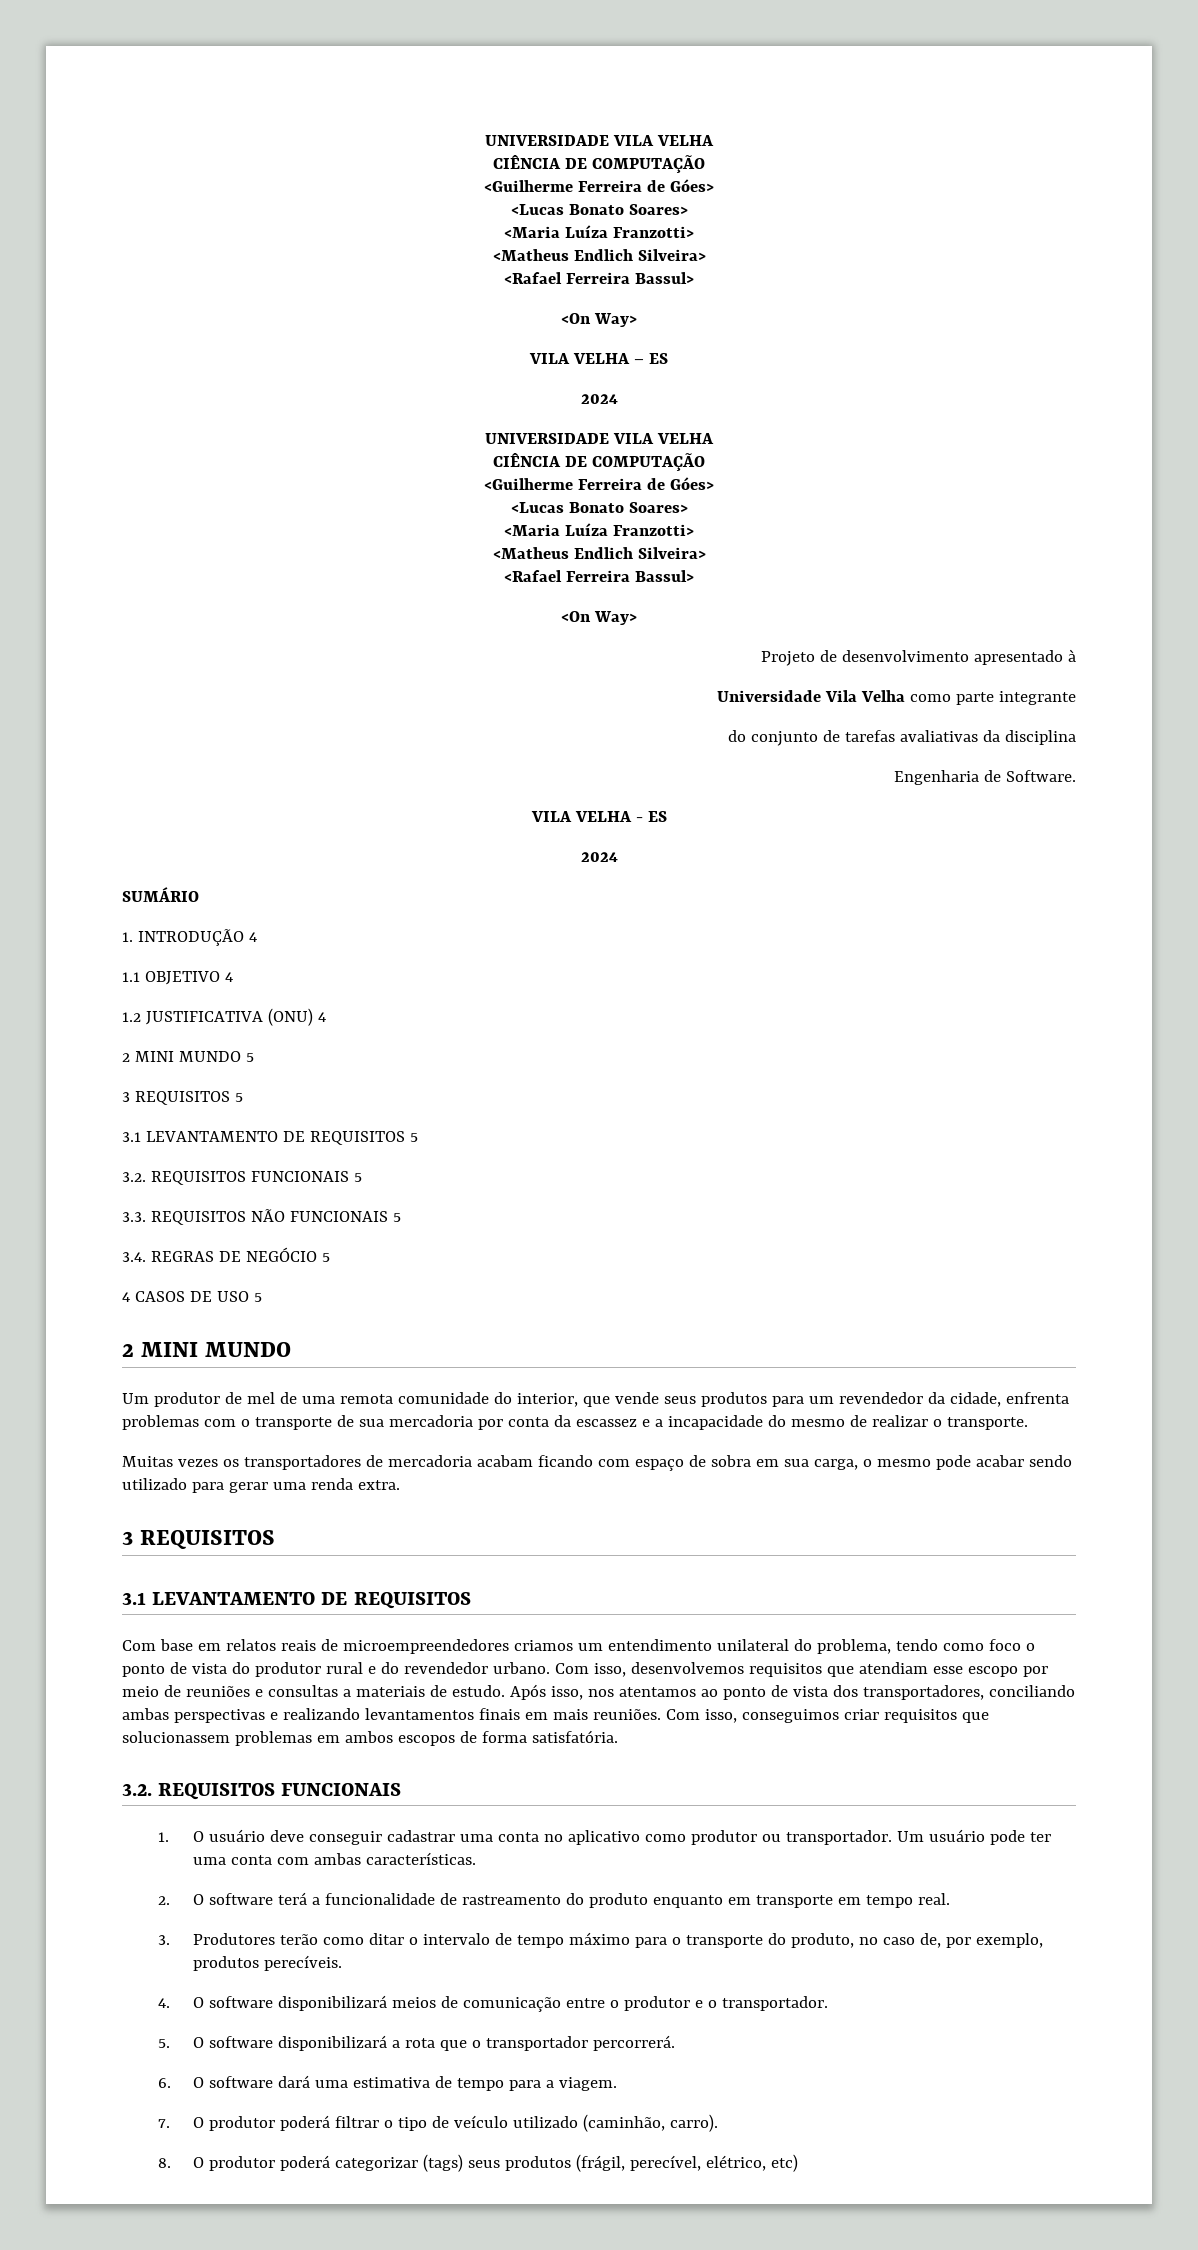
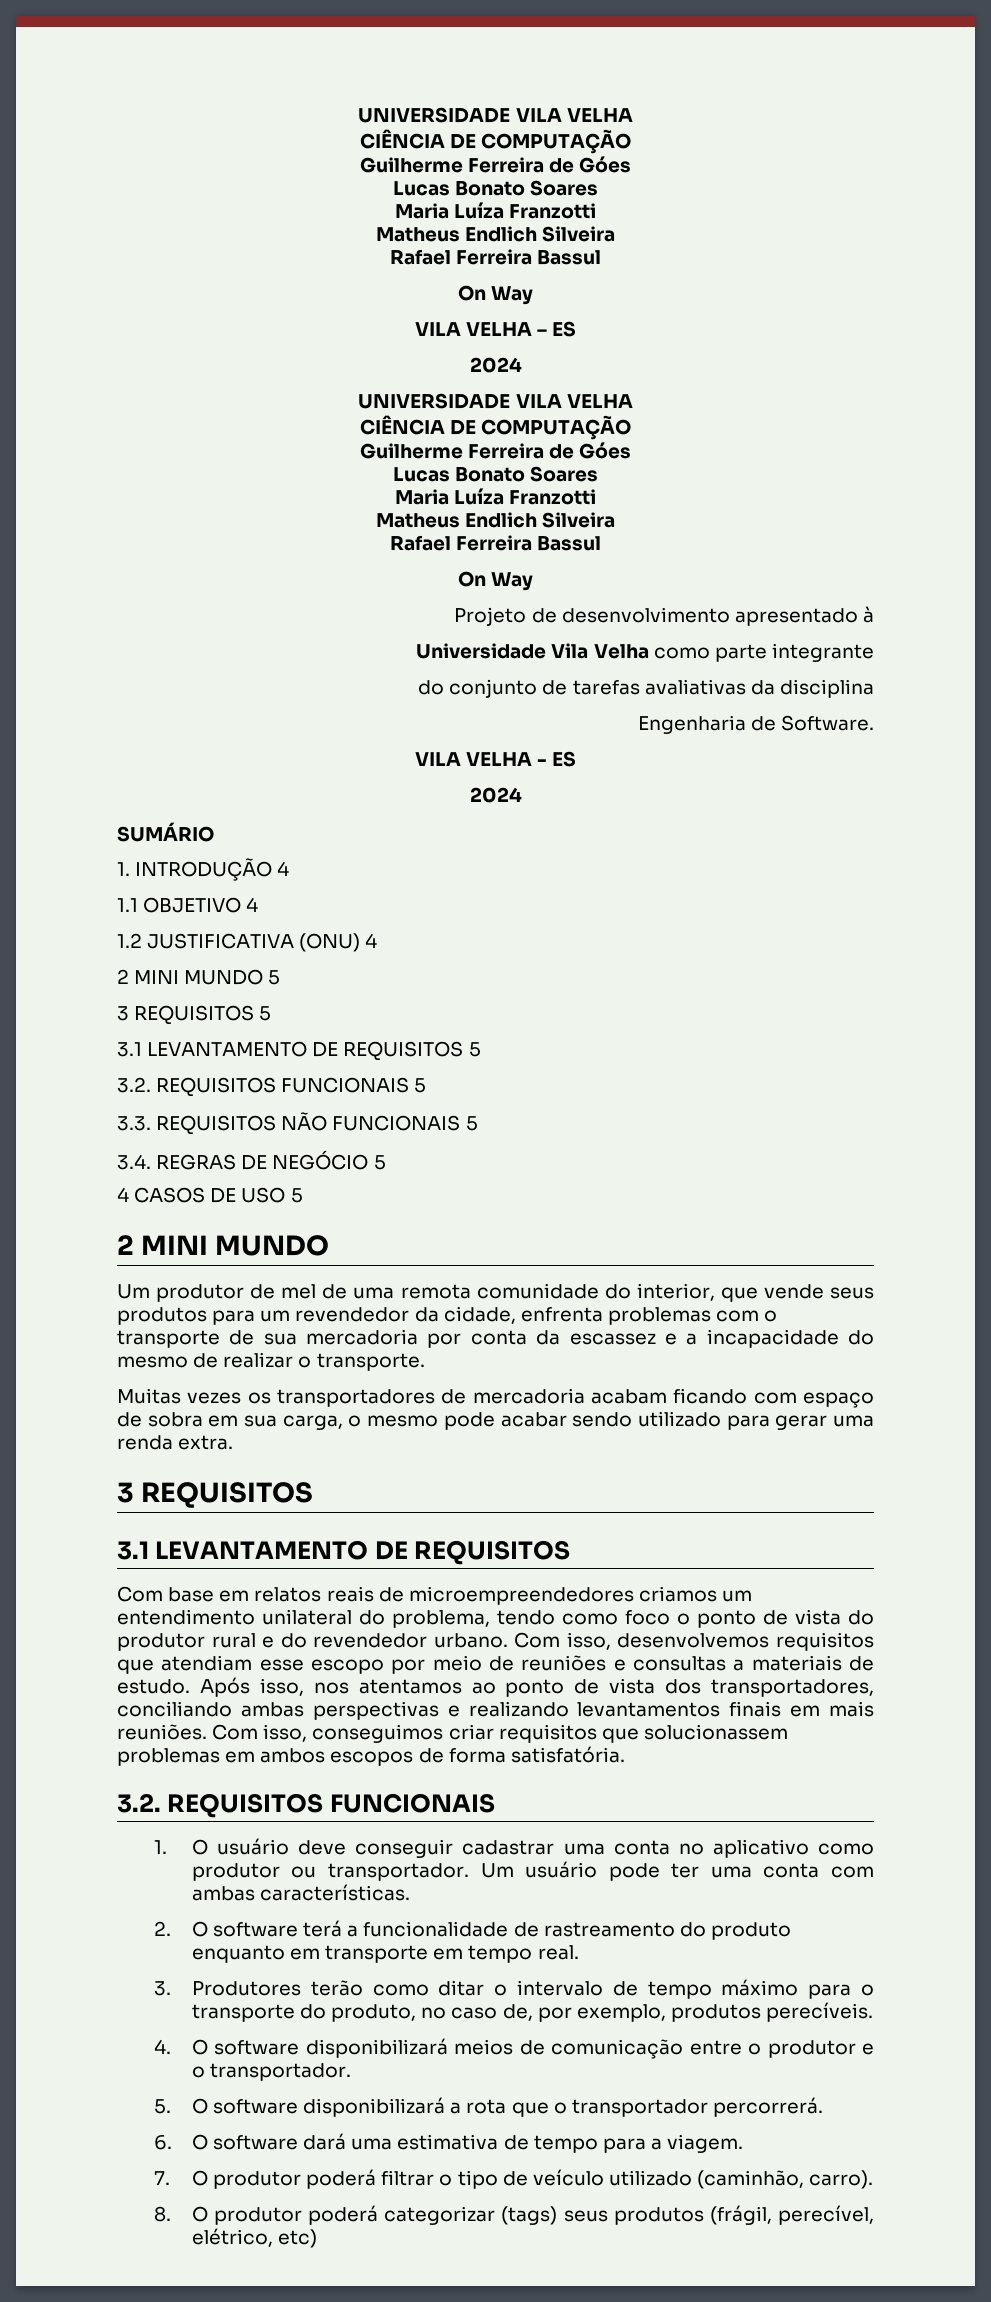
[485,135,714,146] [493,155,705,173] [484,179,714,192] [510,204,688,215] [504,225,694,238] [492,249,706,261] [504,272,694,284] [561,313,637,327] UNIVERSIDADE VILA VELHA // CIÊNCIA DE COMPUTAÇÃO // <Guilherme Ferreira de Góes> // <Lucas Bonato Soares> // <Maria Luíza Franzotti> // <Matheus Endlich Silveira> // <Rafael Ferreira Bassul> // <On Way> -> [358,107,633,123] [359,129,632,154] [359,156,632,173] [392,180,599,196] [394,202,597,219] [375,226,616,242] [389,249,602,265] [457,285,534,305] UNIVERSIDADE VILA VELHA // CIÊNCIA DE COMPUTAÇÃO // Guilherme Ferreira de Góes // Lucas Bonato Soares // Maria Luíza Franzotti // Matheus Endlich Silveira // Rafael Ferreira Bassul // On Way
[484,477,714,490] [510,502,688,513] [504,523,694,536] [492,547,706,559] [504,570,694,582] [561,611,637,625] <Guilherme Ferreira de Góes> // <Lucas Bonato Soares> // <Maria Luíza Franzotti> // <Matheus Endlich Silveira> // <Rafael Ferreira Bassul> // <On Way> -> [359,442,632,459] [392,466,599,482] [394,488,597,505] [375,512,616,528] [389,535,602,551] [457,571,534,591] Guilherme Ferreira de Góes // Lucas Bonato Soares // Maria Luíza Franzotti // Matheus Endlich Silveira // Rafael Ferreira Bassul // On Way

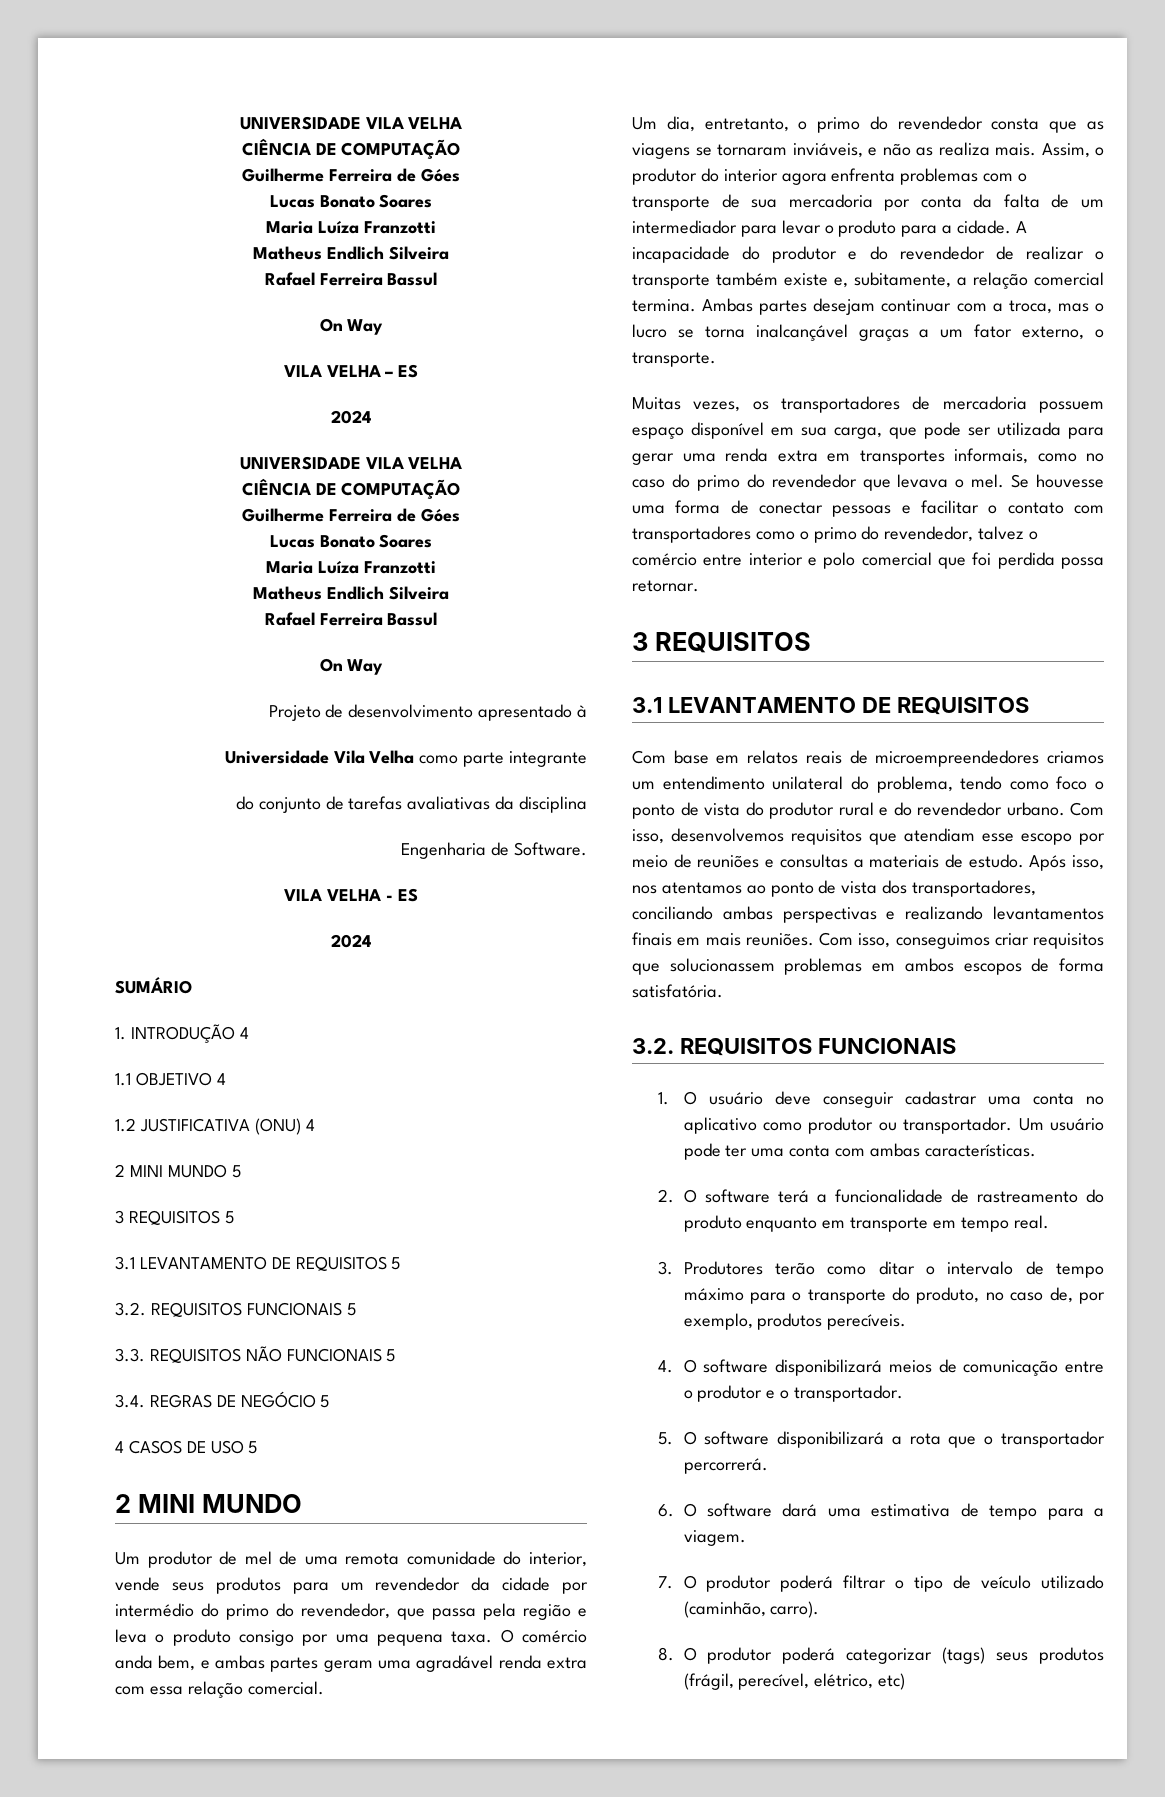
[720,1287,758,1302] que -> (587, 1559) none
[443,1306,516,1324] cidade, -> [502,1577,588,1594] [115,1603,587,1620] [115,1629,587,1646] [115,1655,587,1672] [115,1681,324,1698] [632,116,1104,133] [632,142,1104,159] [632,168,827,185] cidade por intermédio do primo do revendedor, que passa pela região e leva o produto consigo por uma pequena taxa. O comércio anda bem, e ambas partes geram uma agradável renda extra com essa relação comercial. // Um dia, entretanto, o primo do revendedor consta que as viagens se tornaram inviáveis, e não as realiza mais. Assim, o produtor do interior agora
[569,1329,875,1348] [117,1352,294,1368] escassez e a incapacidade do mesmo de realizar -> [1003,194,1104,208] [632,220,1027,237] [632,246,1104,263] [632,272,1104,289] [632,298,1104,315] [632,324,1085,341] falta de um intermediador para levar o produto para a cidade. A incapacidade do produtor e do revendedor de realizar o transporte também existe e, subitamente, a relação comercial termina. Ambas partes desejam continuar com a troca, mas o lucro se torna inalcançável graças a um fator externo,
[187,1392,242,1404] vezes -> [693,401,741,412] vezes,
[591,1388,875,1408] [117,1411,875,1430] [117,1435,234,1450] acabam ficando com espaço de sobra em sua carga, o mesmo pode acabar sendo utilizado para gerar uma renda extra. -> [1039,401,1104,413] [632,422,1104,439] [632,448,1104,465] [632,474,1104,491] [632,500,1104,517] [632,526,1039,543] [632,552,1104,569] [632,580,699,592] possuem espaço disponível em sua carga, que pode ser utilizada para gerar uma renda extra em transportes informais, como no caso do primo do revendedor que levava o mel. Se houvesse uma forma de conectar pessoas e facilitar o contato com transportadores como o primo do revendedor, talvez o comércio entre interior e polo comercial que foi perdida possa retornar.

